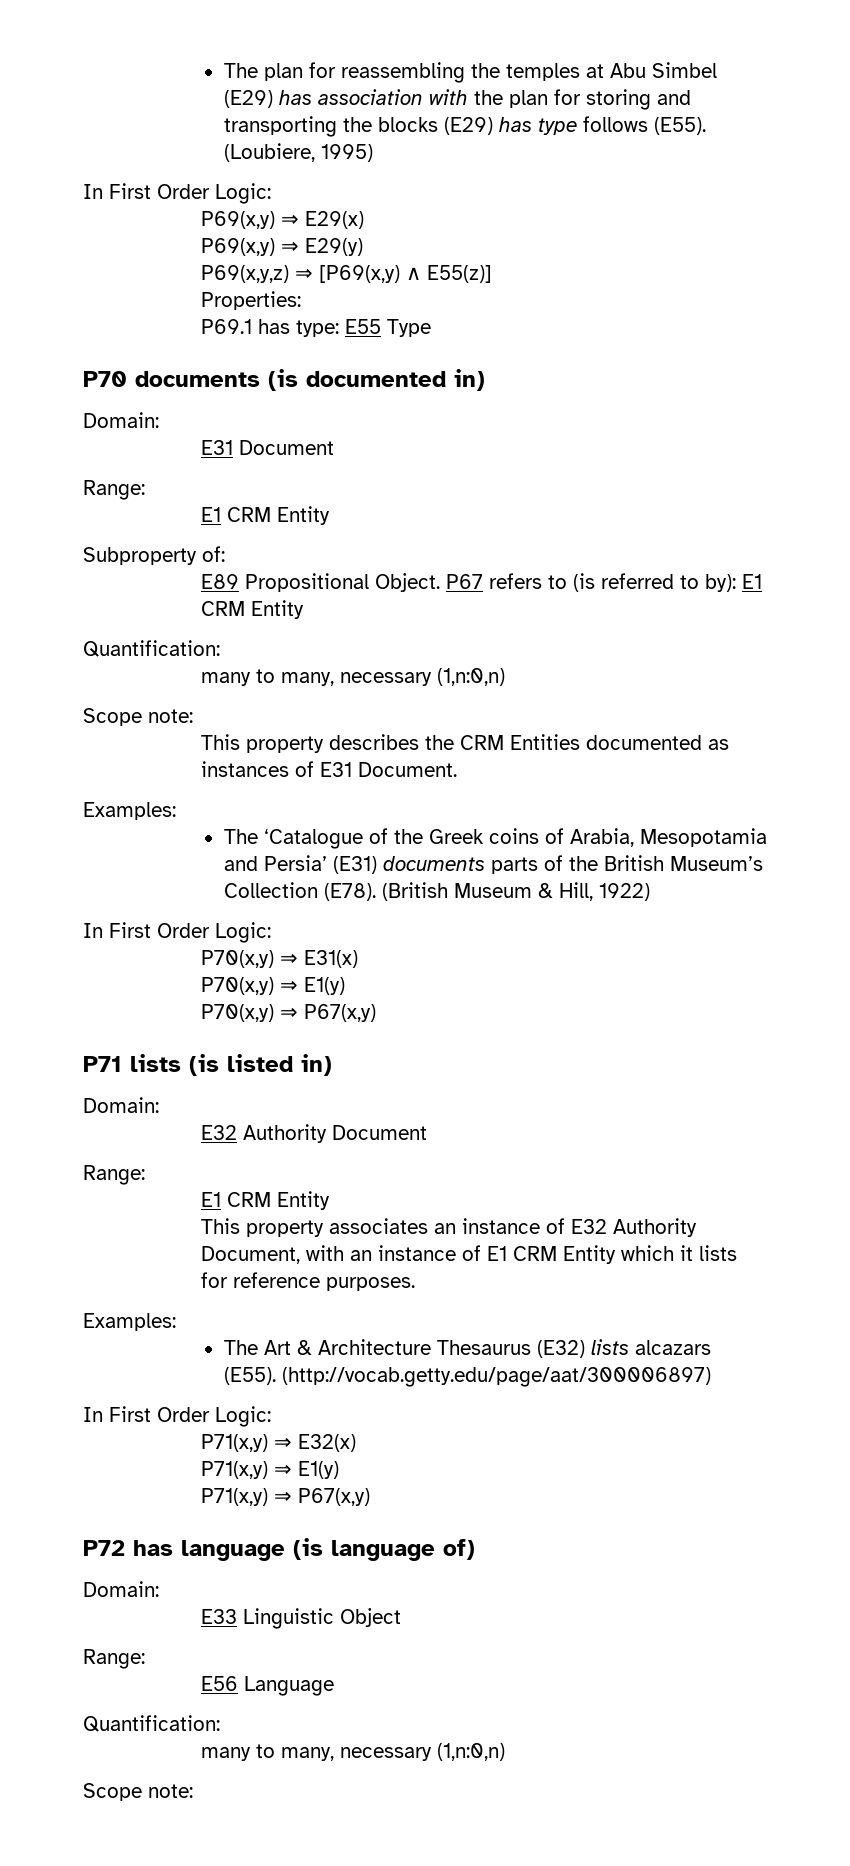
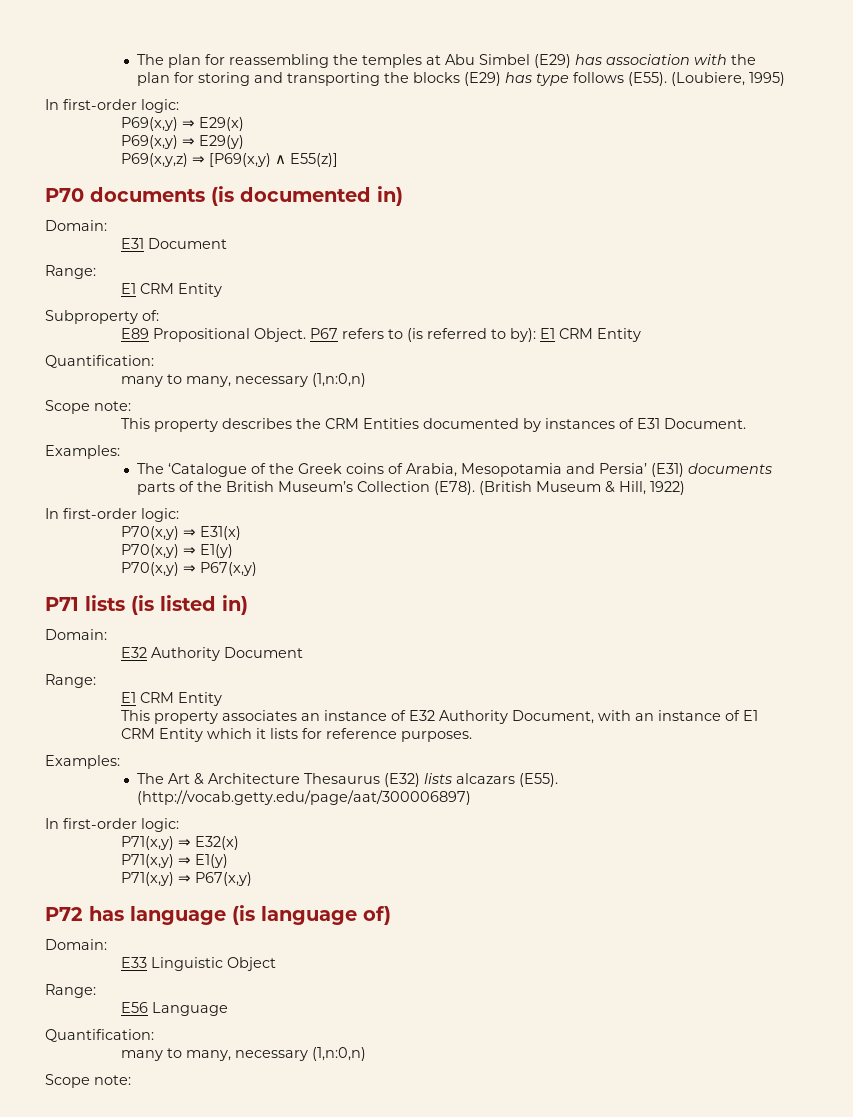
[109,183,271,204] First Order Logic: -> [63,99,179,113] first-order logic:
[201,291,302,310] [201,319,432,337] // Properties: // P69.1 has type: E55 Type -> (338, 160) none
[708,739,730,750] as -> [522,418,541,432] by
[109,922,271,943] First Order Logic: -> [63,508,179,522] first-order logic:
[109,1406,271,1427] First Order Logic: -> [63,818,179,832] first-order logic:

